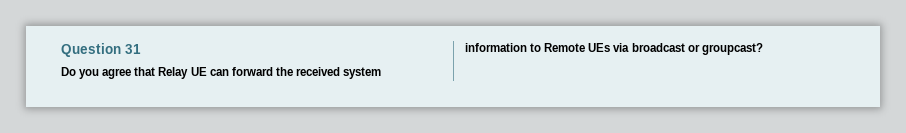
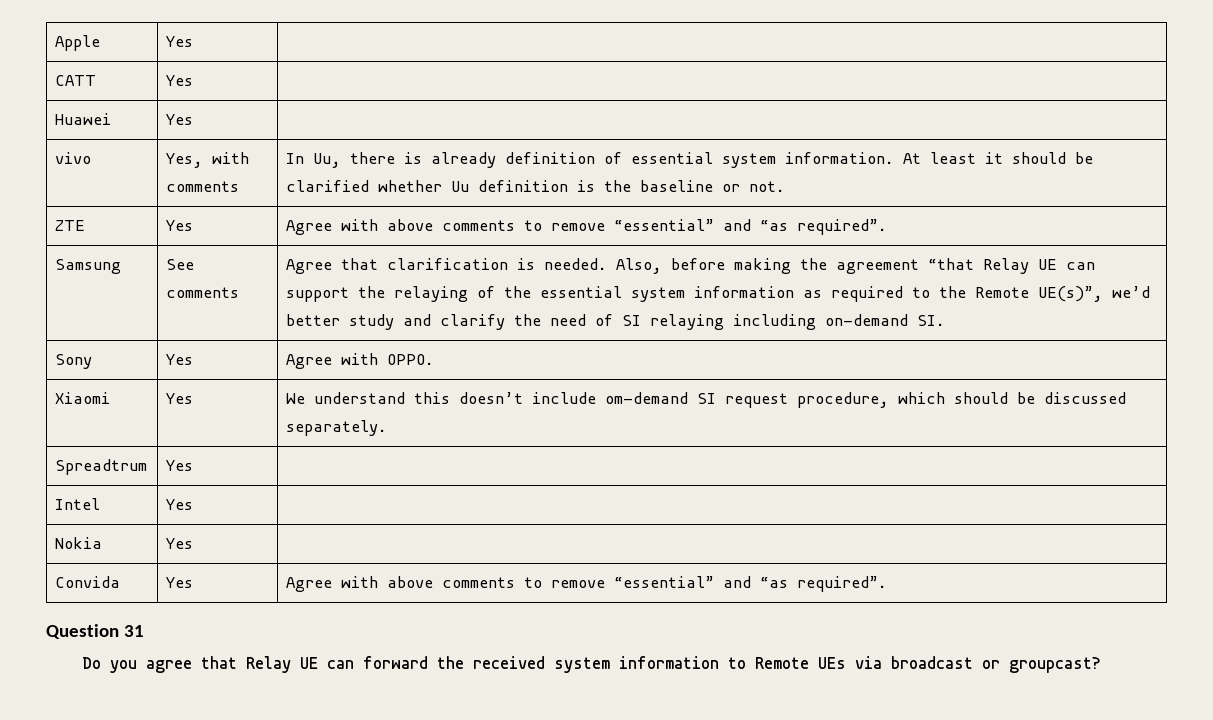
(61, 50) none -> [55,35,101,51] [166,36,194,47] [55,75,97,86] [166,75,194,86] [55,113,112,125] [166,114,194,125] [55,152,92,164] [166,152,250,168] [166,181,240,192] [286,152,1094,168] [286,180,786,192] [55,220,86,231] [166,220,194,231] [286,219,888,235] [55,259,122,274] [166,259,195,270] [166,287,240,298] [286,258,1096,274] [286,286,1151,302] [286,314,946,330] [55,354,93,369] [166,354,194,365] [286,353,435,369] [55,392,111,404] [166,393,194,404] [286,392,1127,408] [286,420,388,436] [55,459,148,475] [166,460,194,471] [55,498,101,510] [166,499,194,510] [55,537,103,549] [166,538,194,549] [55,576,121,588] [166,577,194,588] [286,576,888,592] Apple | Yes | // CATT | Yes | // Huawei | Yes | // vivo | Yes, with comments | In Uu, there is already definition of essential system information. At least it should be clarified whether Uu definition is the baseline or not. // ZTE | Yes | Agree with above comments to remove “essential” and “as required”. // Samsung | See comments | Agree that clarification is needed. Also, before making the agreement “that Relay UE can support the relaying of the essential system information as required to the Remote UE(s)”, we’d better study and clarify the need of SI relaying including on-demand SI. // Sony | Yes | Agree with OPPO. // Xiaomi | Yes | We understand this doesn’t include om-demand SI request procedure, which should be discussed separately. // Spreadtrum | Yes | // Intel | Yes | // Nokia | Yes | // Convida | Yes | Agree with above comments to remove “essential” and “as required”. //

